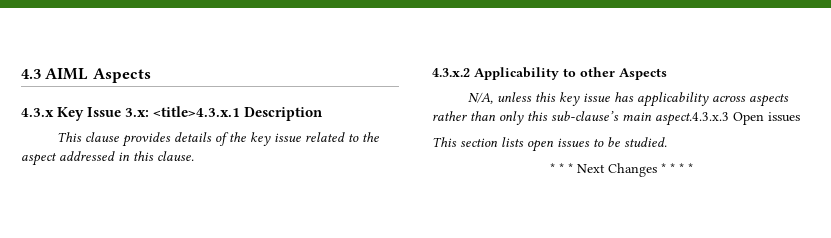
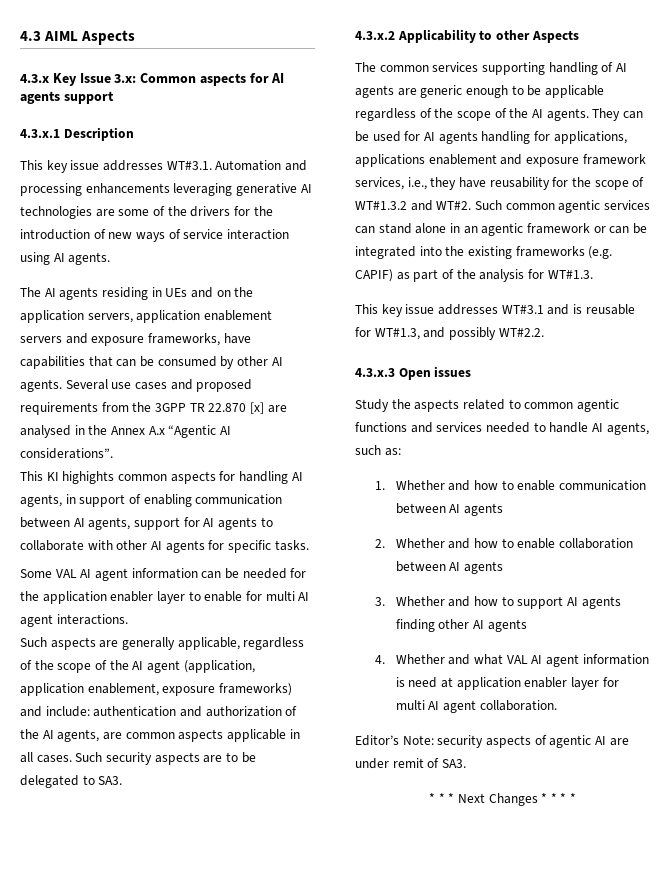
[153,106,324,121] [57,132,380,147] [21,151,194,166] <title>4.3.x.1 Description // This clause provides details of the key issue related to the aspect addressed in this clause. -> [140,73,285,86] [20,91,114,104] [20,127,134,141] [20,160,307,173] [20,183,312,196] [20,206,273,219] [20,229,289,242] [20,252,111,265] [20,287,254,300] [20,310,272,323] [20,333,251,346] [20,356,283,369] [20,379,253,392] [20,402,287,415] [20,425,231,438] [20,448,113,459] [20,471,303,484] [20,494,283,507] [20,517,273,530] [20,540,309,553] [20,568,307,581] [20,591,310,604] [20,614,128,627] [20,637,305,650] [20,660,255,673] [20,683,292,696] [20,706,298,717] [20,729,300,742] [20,752,256,765] [20,775,123,788] Common aspects for AI agents support // 4.3.x.1 Description // This key issue addresses WT#3.1. Automation and processing enhancements leveraging generative AI technologies are some of the drivers for the introduction of new ways of service interaction using AI agents. // The AI agents residing in UEs and on the application servers, application enablement servers and exposure frameworks, have capabilities that can be consumed by other AI agents. Several use cases and proposed requirements from the 3GPP TR 22.870 [x] are analysed in the Annex A.x “Agentic AI considerations”. // This KI highights common aspects for handling AI agents, in support of enabling communication between AI agents, support for AI agents to collaborate with other AI agents for specific tasks. // Some VAL AI agent information can be needed for the application enabler layer to enable for multi AI agent interactions. // Such aspects are generally applicable, regardless of the scope of the AI agent (application, application enablement, exposure frameworks) and include: authentication and authorization of the AI agents, are common aspects applicable in all cases. Such security aspects are to be delegated to SA3.
[468,92,790,107] [432,111,800,126] [432,137,667,152] N/A, unless this key issue has applicability across aspects rather than only this sub-clause’s main aspect.4.3.x.3 Open issues // This section lists open issues to be studied. -> [355,62,627,75] [355,85,604,98] [355,108,643,121] [355,131,627,144] [355,154,646,167] [355,177,645,190] [355,200,650,213] [355,223,647,236] [355,246,613,259] [355,269,593,282] [355,304,635,317] [355,327,544,340] [355,366,472,380] [355,399,619,412] [355,422,649,435] [355,445,401,456] [375,480,647,491] [395,503,504,516] [375,538,634,549] [395,561,504,574] [375,596,621,609] [395,619,527,632] [375,654,649,667] [395,677,619,690] [395,700,557,713] [355,735,629,748] [355,758,466,769] The common services supporting handling of AI agents are generic enough to be applicable regardless of the scope of the AI agents. They can be used for AI agents handling for applications, applications enablement and exposure framework services, i.e., they have reusability for the scope of WT#1.3.2 and WT#2. Such common agentic services can stand alone in an agentic framework or can be integrated into the existing frameworks (e.g. CAPIF) as part of the analysis for WT#1.3. // This key issue addresses WT#3.1 and is reusable for WT#1.3, and possibly WT#2.2. // 4.3.x.3 Open issues // Study the aspects related to common agentic functions and services needed to handle AI agents, such as: // 1. Whether and how to enable communication between AI agents // 2. Whether and how to enable collaboration between AI agents // 3. Whether and how to support AI agents finding other AI agents // 4. Whether and what VAL AI agent information is need at application enabler layer for multi AI agent collaboration. // Editor’s Note: security aspects of agentic AI are under remit of SA3.

